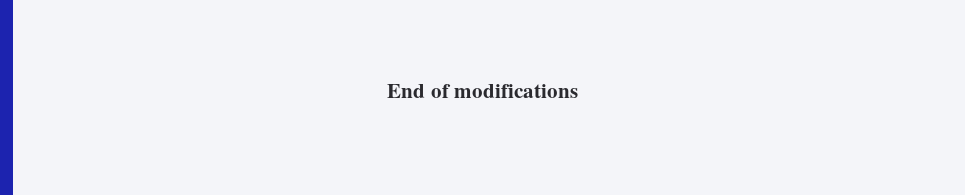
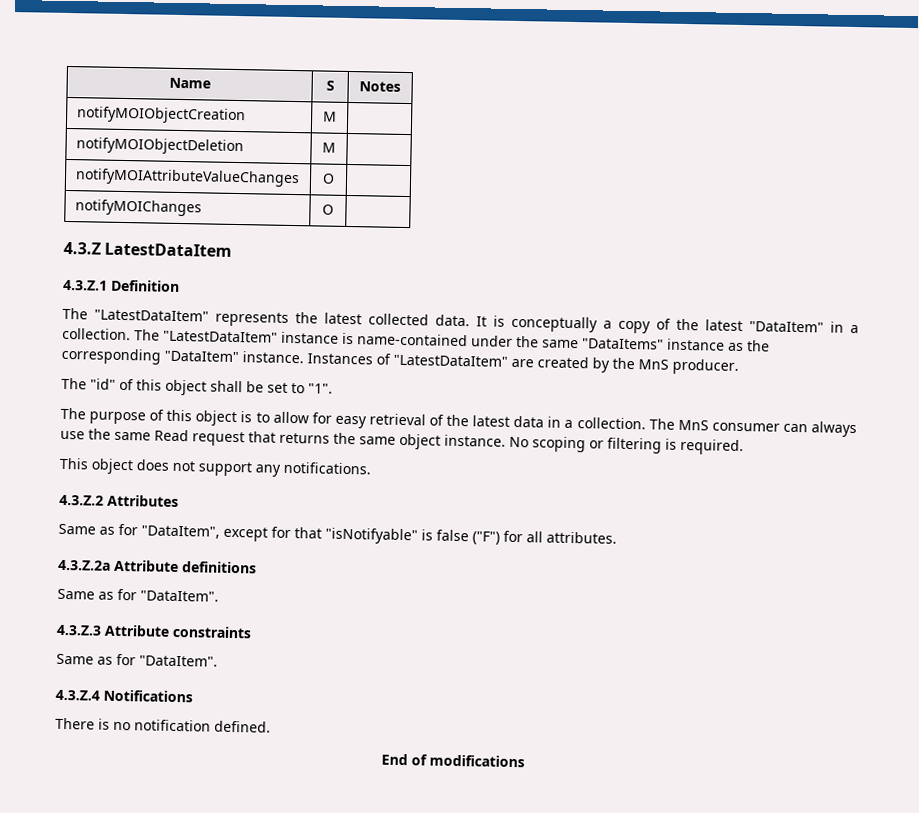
(386, 91) none -> [168,77,211,89] [325,80,335,91] [359,81,401,92] [76,106,246,125] [323,111,337,122] [75,137,244,156] [322,142,336,153] [74,168,300,188] [322,173,335,184] [74,199,202,217] [322,204,334,215] [63,241,233,257] [63,279,180,292] [62,307,859,334] [62,327,770,352] [61,347,739,375] [61,377,333,396] [60,407,857,438] [60,428,744,456] [59,457,371,477] [59,494,179,508] [58,523,617,545] [58,559,257,574] [57,588,219,602] [56,624,252,639] [56,653,218,667] [55,689,193,703] [55,717,271,733] Name | S | Notes // notifyMOIObjectCreation | M | // notifyMOIObjectDeletion | M | // notifyMOIAttributeValueChanges | O | // notifyMOIChanges | O | // 4.3.Z LatestDataItem // 4.3.Z.1 Definition // The "LatestDataItem" represents the latest collected data. It is conceptually a copy of the latest "DataItem" in a collection. The "LatestDataItem" instance is name-contained under the same "DataItems" instance as the corresponding "DataItem" instance. Instances of "LatestDataItem" are created by the MnS producer. // The "id" of this object shall be set to "1". // The purpose of this object is to allow for easy retrieval of the latest data in a collection. The MnS consumer can always use the same Read request that returns the same object instance. No scoping or filtering is required. // This object does not support any notifications. // 4.3.Z.2 Attributes // Same as for "DataItem", except for that "isNotifyable" is false ("F") for all attributes. // 4.3.Z.2a Attribute definitions // Same as for "DataItem". // 4.3.Z.3 Attribute constraints // Same as for "DataItem". // 4.3.Z.4 Notifications // There is no notification defined. //

